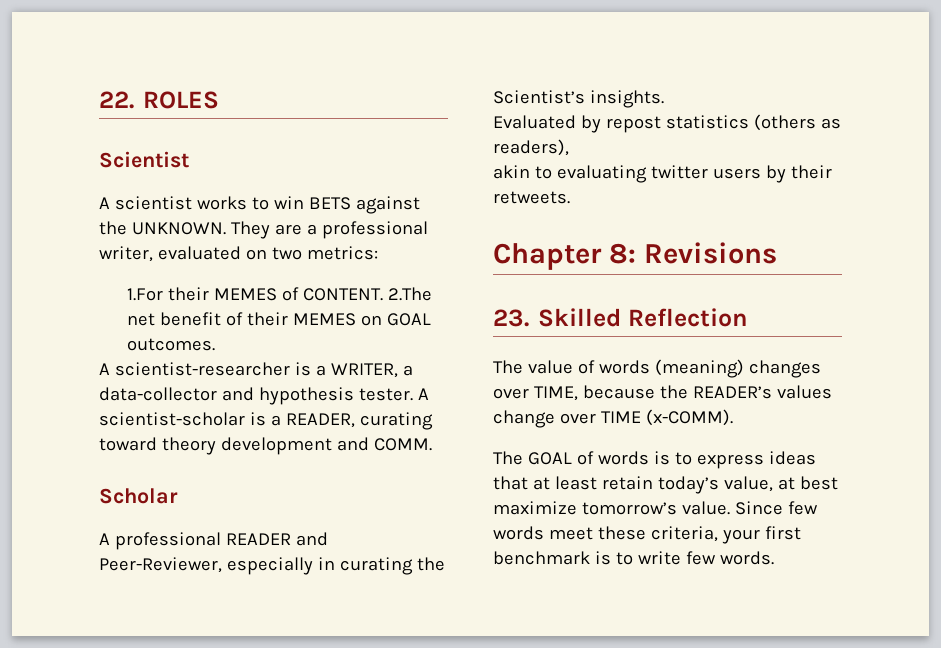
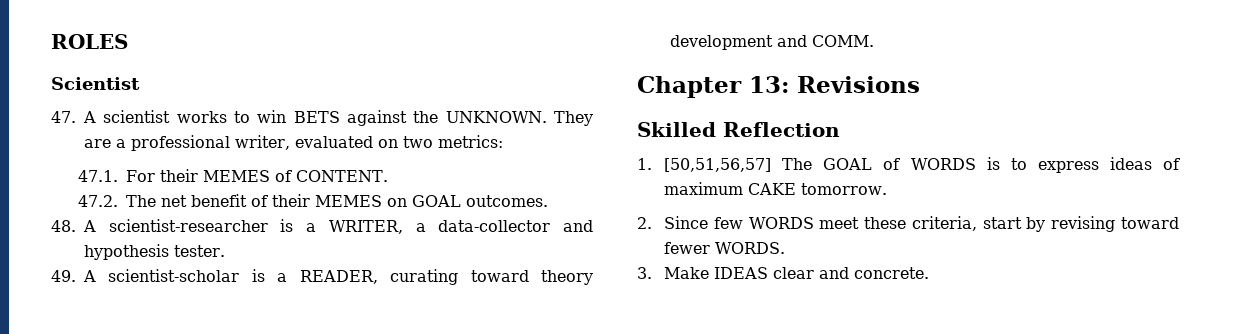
[99,91,134,109] 22. -> (51, 41) none
(189, 159) none -> [51,111,76,123] 47.
[127,288,164,301] 1.For -> [78,170,156,182] 47.1. For
[388,287,433,301] 2.The -> [78,195,157,207] // 47.2. The
(216, 344) none -> [51,220,76,232] 48.
(413, 394) none -> [51,270,76,282] // 49.
[99,488,178,504] [99,532,328,550] [99,557,445,575] [493,90,664,108] [493,114,841,133] [493,139,569,156] [493,165,832,183] [493,191,570,204] // Scholar // A professional READER and Peer-Reviewer, especially in curating the Scientist’s insights. // Evaluated by repost statistics (others as readers), // akin to evaluating twitter users by their retweets. -> (874, 41) none
[608,243,636,264] 8: -> [749,76,789,93] 13:
[493,309,529,327] 23. -> (920, 84) none
[493,359,821,378] [493,385,832,401] [493,409,733,428] The value of words (meaning) changes over TIME, because the READER’s values change over TIME (x-COMM). // -> [637,158,772,172] 1. [50,51,56,57]
[597,451,649,465] words -> [910,158,976,170] WORDS
[493,476,838,494] [493,501,730,515] that at least retain today’s value, at best maximize tomorrow’s value. -> [1163,158,1180,170] [664,182,888,195] [637,217,652,229] of maximum CAKE tomorrow. // 2.
[493,526,544,540] words -> [748,217,814,229] WORDS
[721,526,801,544] [493,551,774,565] your first benchmark is to write few words. -> [982,216,1179,232] [664,242,786,254] [637,267,930,279] start by revising toward fewer WORDS. // 3. Make IDEAS clear and concrete.

